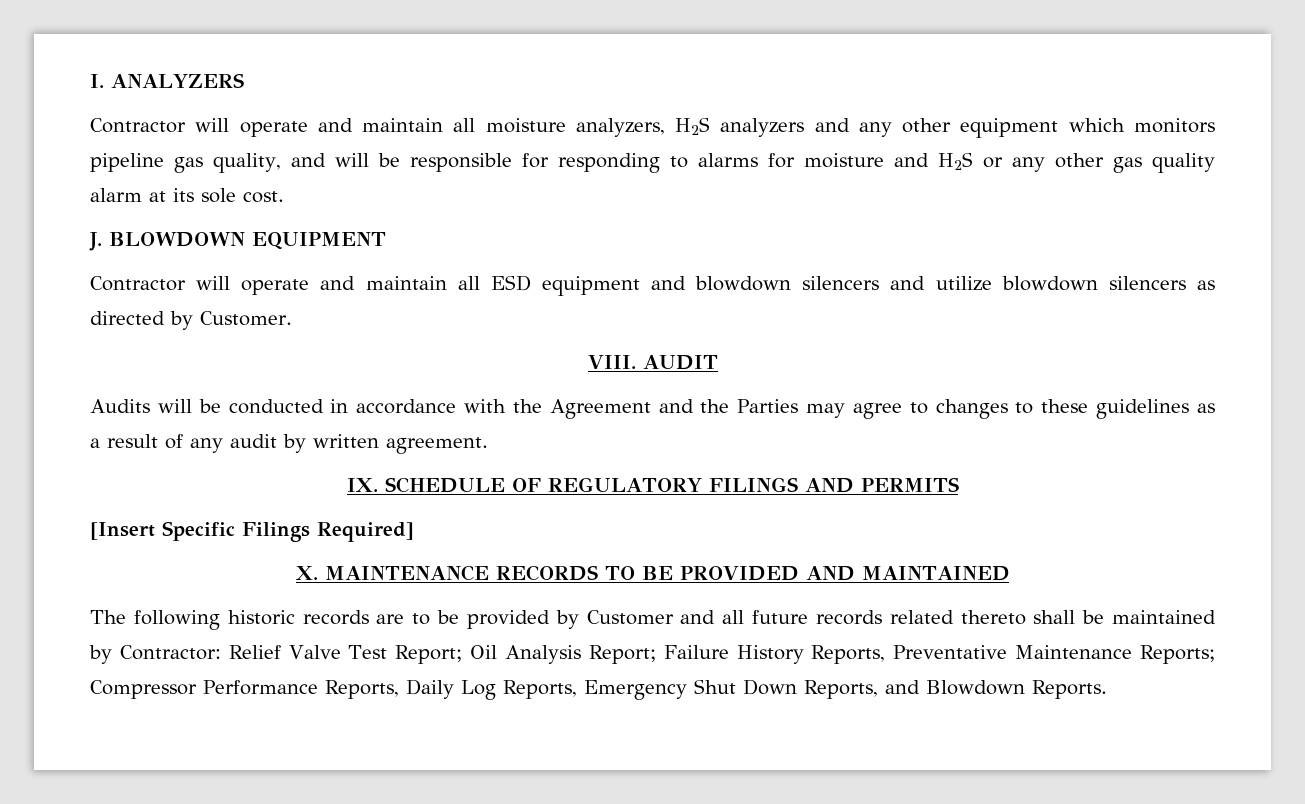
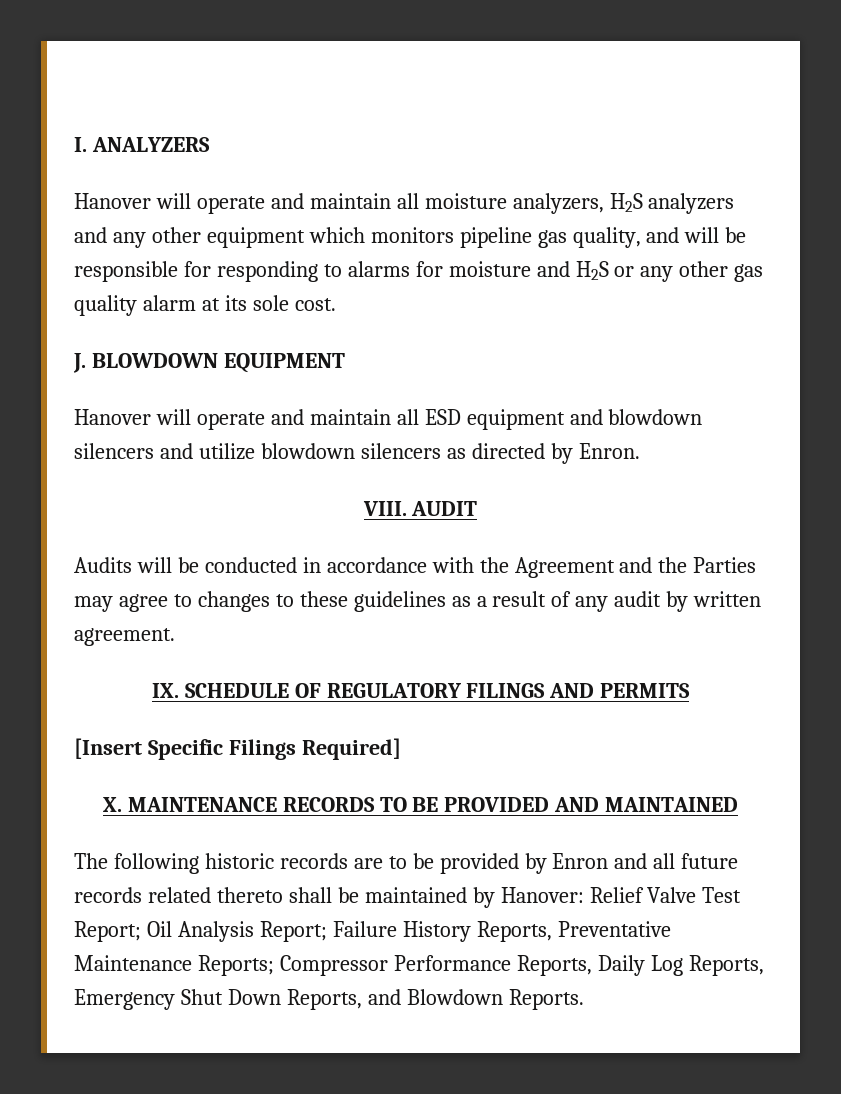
[90,118,186,133] Contractor -> [74,193,151,209] Hanover
[90,276,186,291] Contractor -> [74,409,151,425] Hanover
[200,311,292,326] Customer. -> [578,443,640,459] Enron.
[586,610,674,625] Customer -> [552,853,609,869] Enron
[119,645,221,660] Contractor: -> [500,887,584,903] Hanover:

